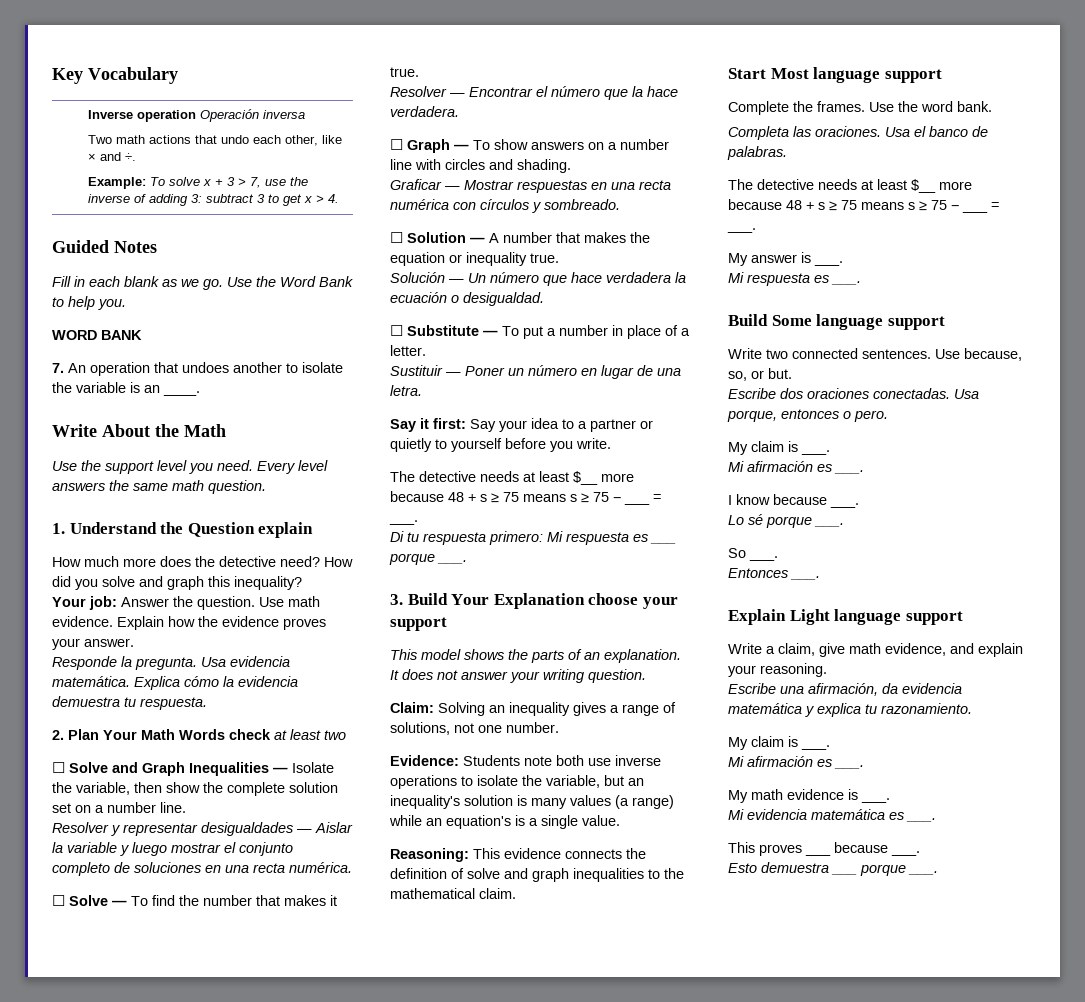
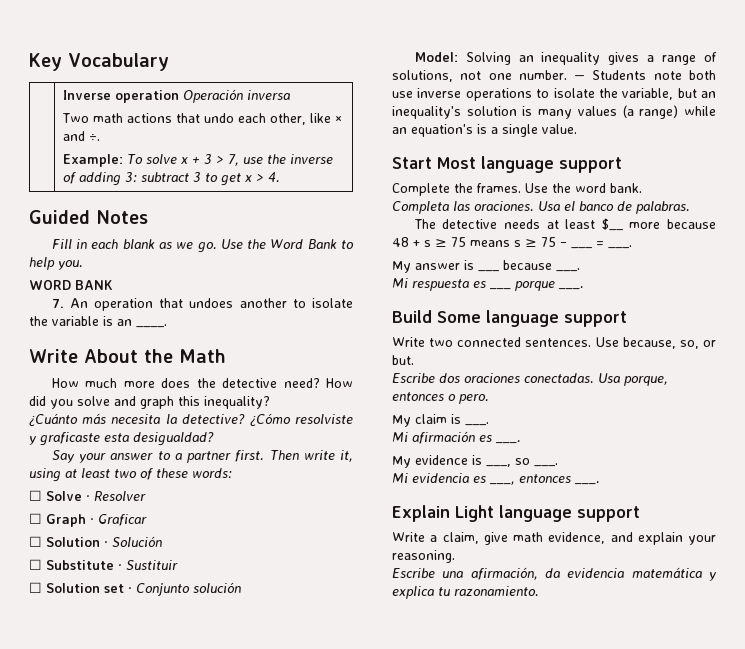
[52,460,328,474] [52,480,266,494] [52,522,314,538] // Use the support level you need. Every level answers the same math question. // 1. Understand the Question explain -> (226, 356) none
[52,596,320,610] [52,616,326,630] [52,638,134,650] [52,656,290,670] [52,676,298,690] [52,696,207,710] [52,729,271,740] Your job: Answer the question. Use math evidence. Explain how the evidence proves your answer. // Responde la pregunta. Usa evidencia matemática. Explica cómo la evidencia demuestra tu respuesta. // 2. Plan Your Math Words check -> [29,413,353,427] [29,432,214,446] [51,450,353,463] [29,468,61,482] ¿Cuánto más necesita la detective? ¿Cómo resolviste y graficaste esta desigualdad? // Say your answer to a partner first. Then write it, using
[52,762,334,776] [52,782,338,796] [52,802,186,813] [52,822,353,836] [52,842,293,856] [52,862,352,876] [52,895,337,906] [390,67,419,77] [390,86,678,100] [390,106,459,117] [390,139,669,153] [390,159,571,173] [390,179,671,193] [390,199,620,213] [390,232,650,243] [390,252,559,266] [390,272,686,286] [390,292,544,306] [390,325,690,339] [390,345,426,356] [390,365,681,379] [390,385,422,396] [390,418,653,432] [390,438,611,452] [390,471,634,485] [390,491,621,503] [624,502,650,505] [653,494,661,502] [389,520,418,525] [390,531,648,545] [650,542,676,544] [389,553,467,565] [390,593,678,609] [390,617,447,631] [390,649,681,663] [390,669,646,683] [390,702,434,713] // ☐ Solve and Graph Inequalities — Isolate the variable, then show the complete solution set on a number line. // Resolver y representar desigualdades — Aislar la variable y luego mostrar el conjunto completo de soluciones en una recta numérica. // ☐ Solve — To find the number that makes it true. // Resolver — Encontrar el número que la hace verdadera. // ☐ Graph — To show answers on a number line with circles and shading. // Graficar — Mostrar respuestas en una recta numérica con círculos y sombreado. // ☐ Solution — A number that makes the equation or inequality true. // Solución — Un número que hace verdadera la ecuación o desigualdad. // ☐ Substitute — To put a number in place of a letter. // Sustituir — Poner un número en lugar de una letra. // Say it first: Say your idea to a partner or quietly to yourself before you write. // The detective needs at least $__ more because 48 + s ≥ 75 means s ≥ 75 − ___ = ___. // Di tu respuesta primero: Mi respuesta es ___ porque ___. // 3. Build Your Explanation choose your support // This model shows the parts of an explanation. It does not answer your writing question. // Claim: -> [140,468,232,480] [29,490,146,501] [29,513,147,527] [29,536,162,547] [29,559,178,570] [29,582,241,596] [414,52,458,62] of these words: // ☐ Solve · Resolver // ☐ Graph · Graficar // ☐ Solution · Solución // ☐ Substitute · Sustituir // ☐ Solution set · Conjunto solución // Model:
[390,755,459,766] // Evidence: -> [574,75,586,80] —
[390,848,646,862] [390,868,684,882] [390,888,516,899] // Reasoning: This evidence connects the definition of solve and graph inequalities to the mathematical claim. -> (577, 129) none
(811, 257) none -> [478,270,500,272] [503,260,552,270] ___ because
(829, 279) none -> [489,281,555,291] ___ porque
[728,494,859,508] [728,514,844,528] [728,548,778,561] [728,568,788,578] I know because ___. // Lo sé porque ___. // So ___. // Entonces -> [392,455,558,468] [392,473,571,485] My evidence is ___, so ___. // Mi evidencia es ___, entonces
[728,736,830,750] [728,756,864,769] [728,789,890,803] [728,809,936,822] [728,842,831,856] [834,842,920,856] [728,862,829,873] [831,864,938,876] // My claim is ___. // Mi afirmación es ___. // My math evidence is ___. // Mi evidencia matemática es ___. // This proves ___ because ___. // Esto demuestra ___ porque ___. -> (539, 591) none

